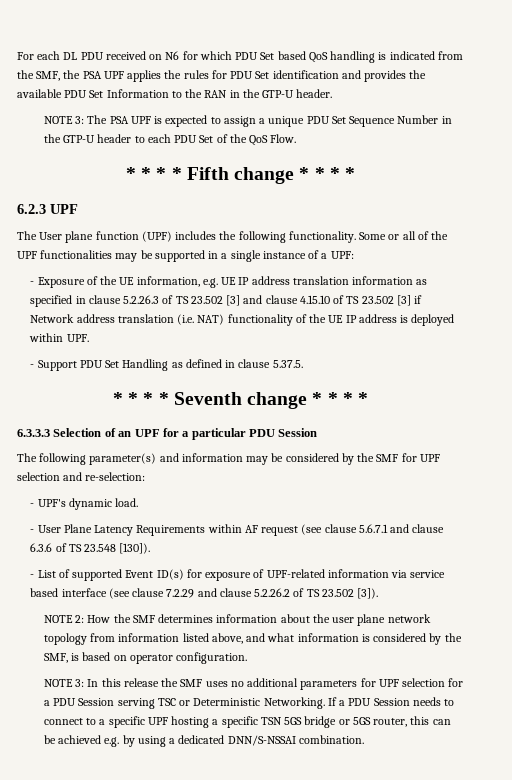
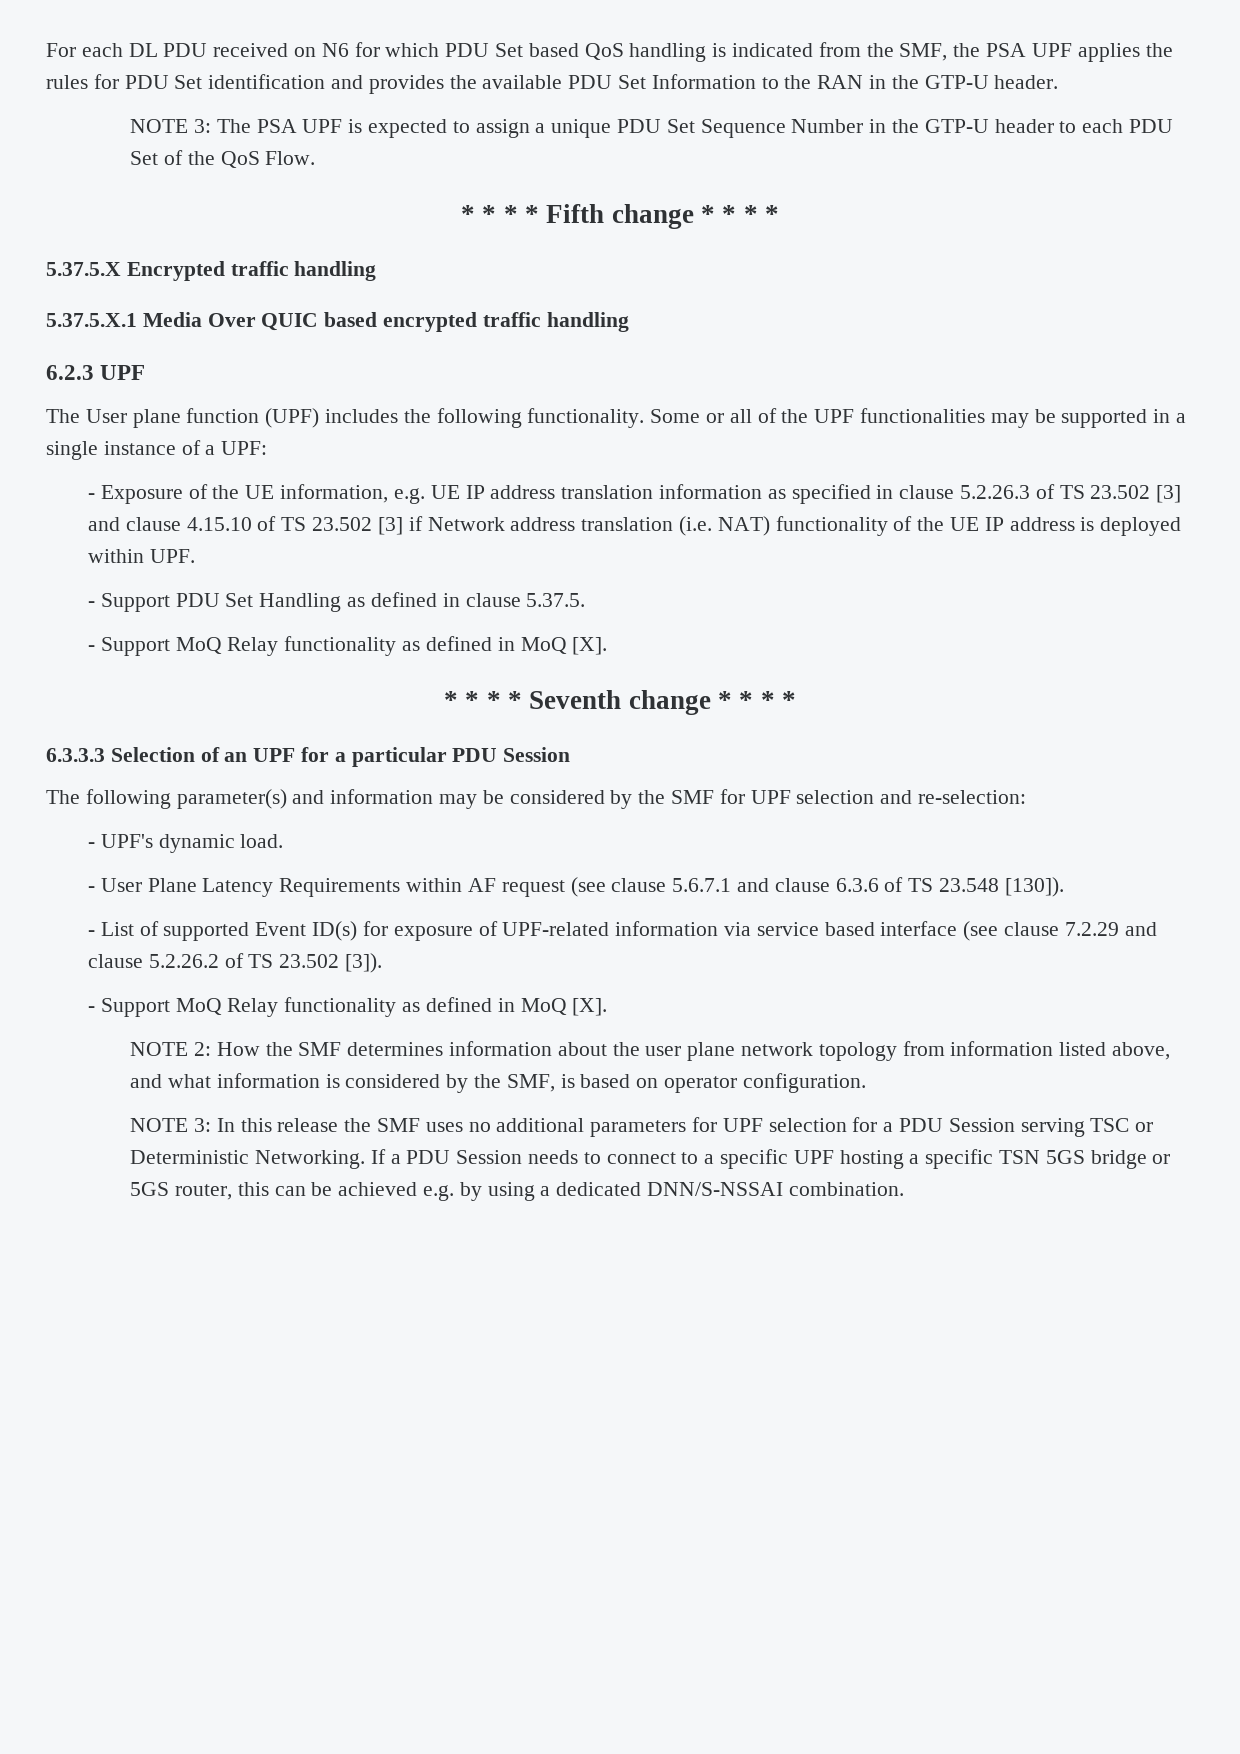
(356, 173) none -> [46,261,377,281] [46,312,629,332] // 5.37.5.X Encrypted traffic handling // 5.37.5.X.1 Media Over QUIC based encrypted traffic handling
(303, 364) none -> [88,636,608,656] // - Support MoQ Relay functionality as defined in MoQ [X].
(379, 593) none -> [88,997,608,1017] // - Support MoQ Relay functionality as defined in MoQ [X].

